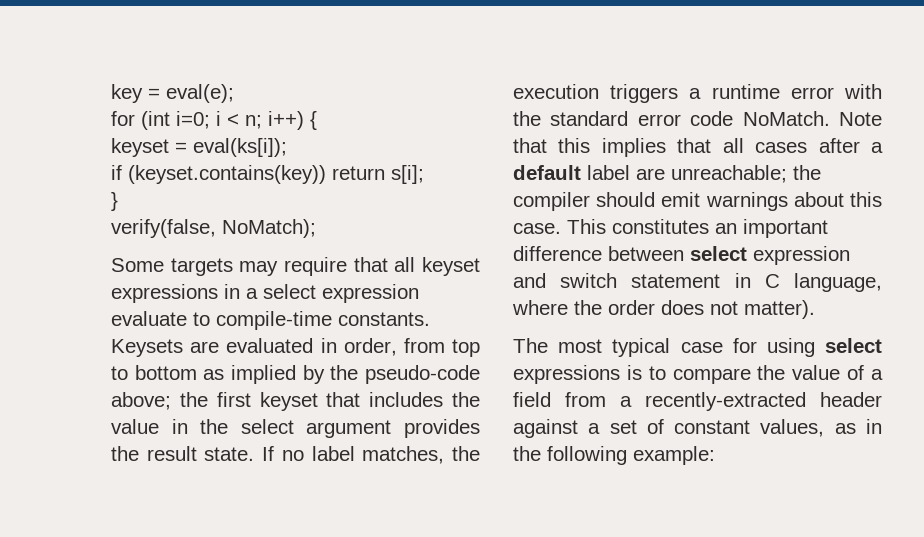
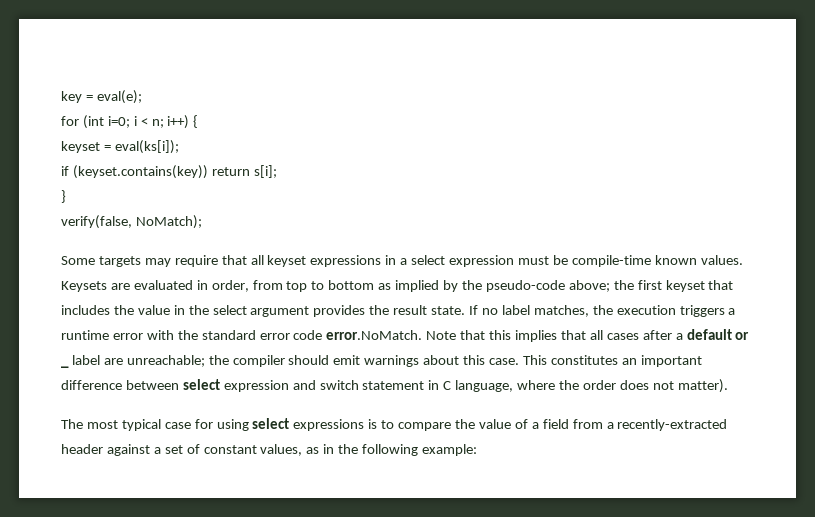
[111,311,430,330] evaluate to compile-time constants. -> [517,255,743,267] must be compile-time known values.
[742,111,830,126] NoMatch. -> [326,330,423,340] error.NoMatch.
(581, 172) none -> [735,332,750,340] [61,365,69,368] or _

